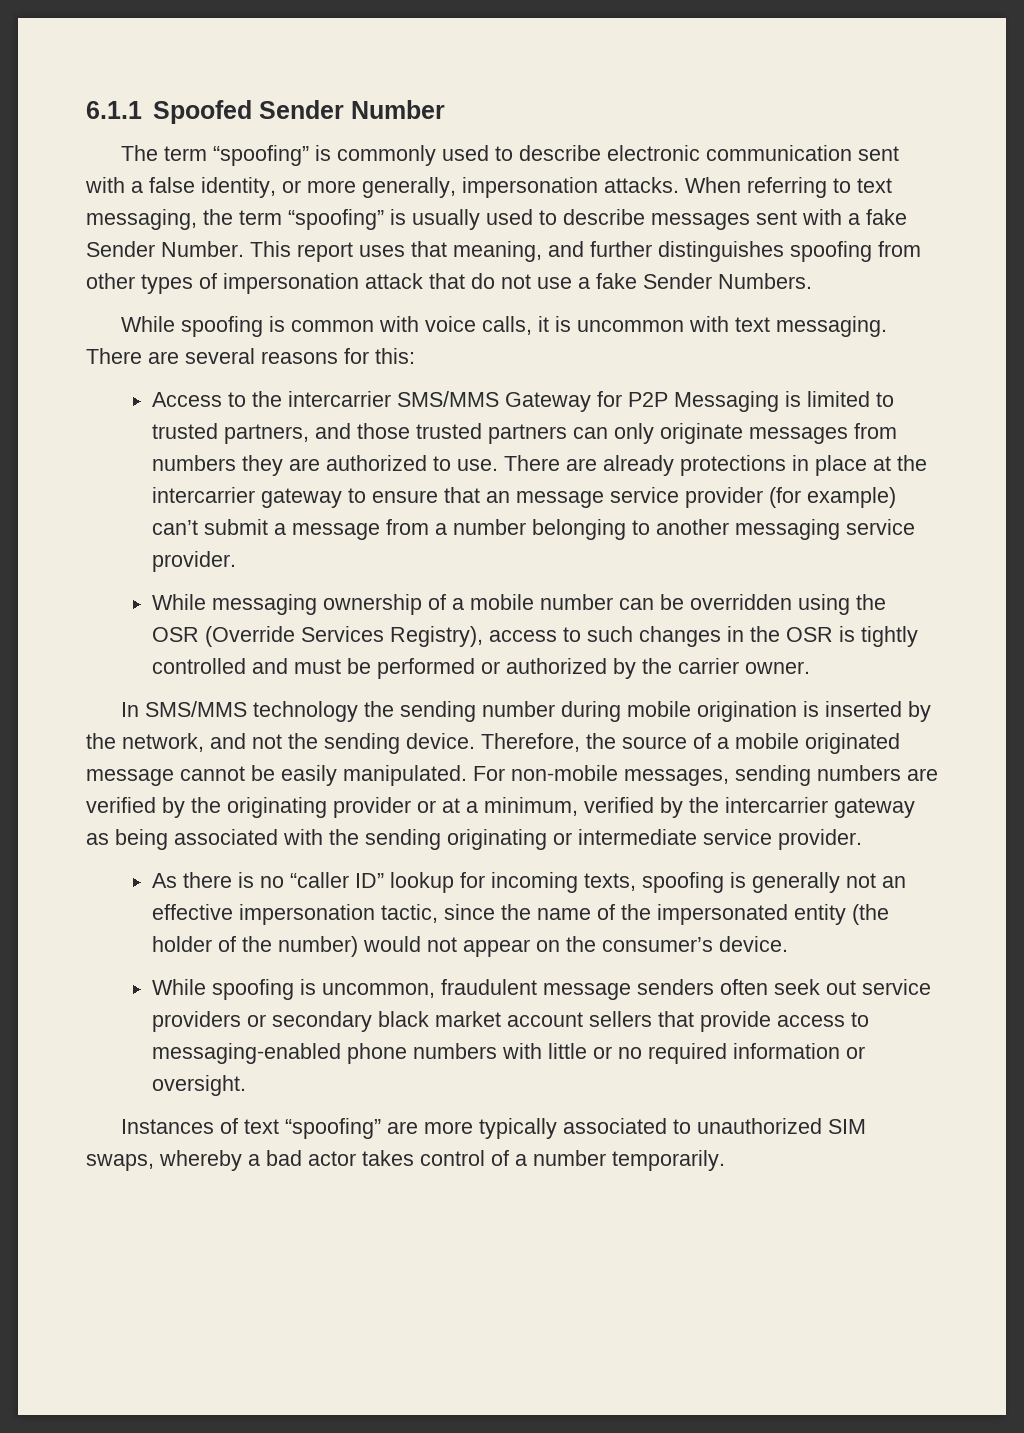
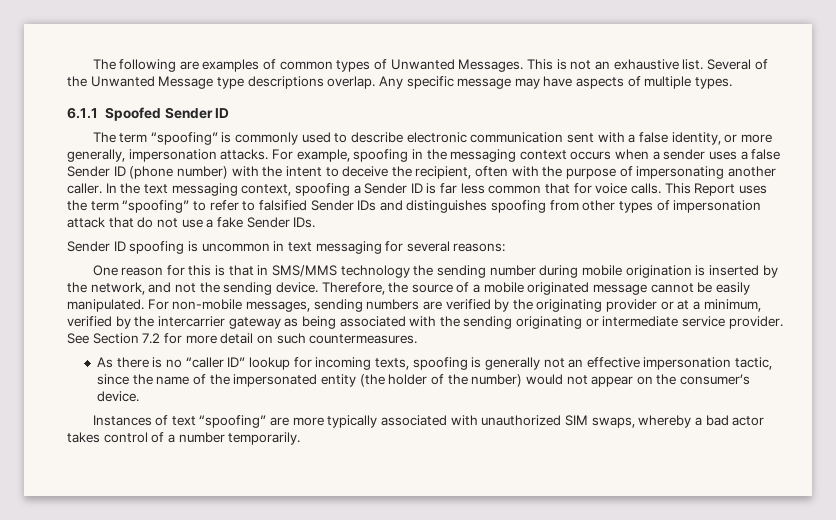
(86, 110) none -> [92,59,768,72] [67,76,733,89] The following are examples of common types of Unwanted Messages. This is not an exhaustive list. Several of the Unwanted Message type descriptions overlap. Any specific message may have aspects of multiple types. //
[350,100,445,119] Number -> [215,108,230,118] ID
[685,177,892,198] [86,209,907,230] [86,241,652,262] When referring to text messaging, the term “spoofing” is usually used to describe messages sent with a fake Sender Number. This report uses that meaning, and further -> [271,149,781,162] [67,166,776,179] [67,183,767,196] [67,200,403,213] For example, spoofing in the messaging context occurs when a sender uses a false Sender ID (phone number) with the intent to deceive the recipient, often with the purpose of impersonating another caller. In the text messaging context, spoofing a Sender ID is far less common that for voice calls. This Report uses the term “spoofing” to refer to falsified Sender IDs and
[718,273,812,289] [120,316,887,337] [86,348,415,364] [151,391,894,412] [151,423,897,444] [151,455,927,476] [151,487,896,508] [151,519,915,540] [151,551,236,572] [151,594,886,615] [151,626,918,647] [151,658,810,679] [120,702,139,717] Numbers. // While spoofing is common with voice calls, it is uncommon with text messaging. There are several reasons for this: // Access to the intercarrier SMS/MMS Gateway for P2P Messaging is limited to trusted partners, and those trusted partners can only originate messages from numbers they are authorized to use. There are already protections in place at the intercarrier gateway to ensure that an message service provider (for example) can’t submit a message from a number belonging to another messaging service provider. // While messaging ownership of a mobile number can be overridden using the OSR (Override Services Registry), access to such changes in the OSR is tightly controlled and must be performed or authorized by the carrier owner. // In -> [293,217,316,228] [67,241,506,254] [92,265,269,276] IDs. // Sender ID spoofing is uncommon in text messaging for several reasons: // One reason for this is that in
(862, 839) none -> [67,333,418,344] See Section 7.2 for more detail on such countermeasures.
[151,979,931,1000] [151,1011,869,1032] [151,1043,865,1064] [151,1075,246,1096] // While spoofing is uncommon, fraudulent message senders often seek out service providers or secondary black market account sellers that provide access to messaging-enabled phone numbers with little or no required information or oversight. -> (140, 396) none
[672,1119,691,1134] to -> [450,415,478,426] with

